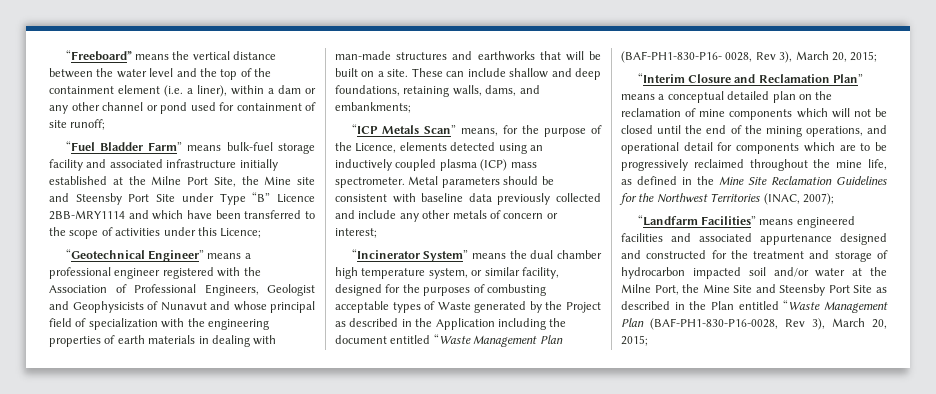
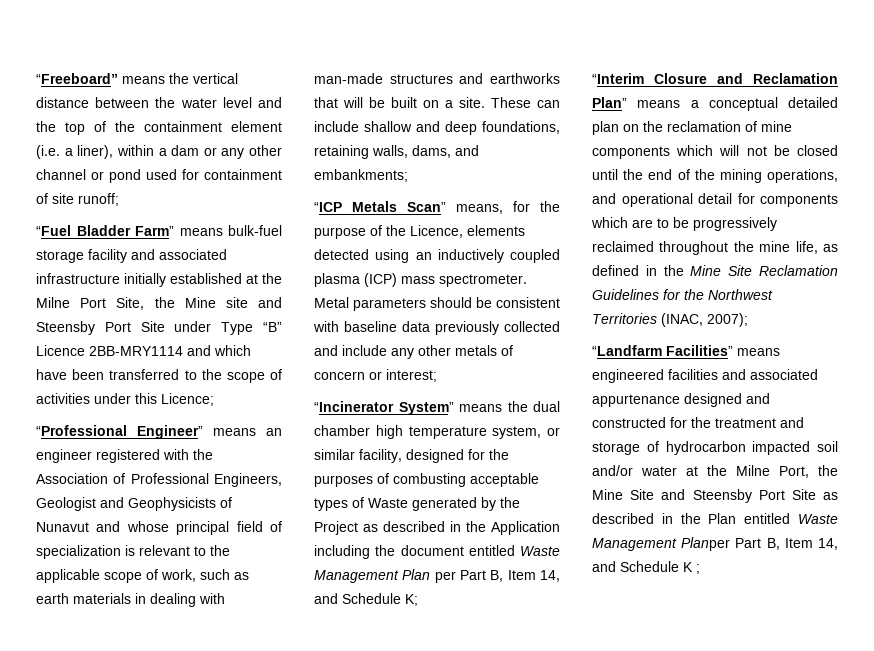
[65,249,145,259] “Geotechnical -> [36,425,127,436] “Professional
[244,253,251,259] [49,267,111,279] a professional -> [266,428,282,436] an
[161,318,269,330] [49,335,116,347] with the engineering properties of -> [125,545,230,556] [36,569,249,583] is relevant to the applicable scope of work, such as
[433,334,563,347] [621,51,878,63] “Waste Management Plan (BAF-PH1-830-P16- 0028, Rev 3), March 20, 2015; -> [520,546,560,556] [314,569,560,583] [314,593,418,606] Waste Management Plan per Part B, Item 14, and Schedule K;
[783,300,888,313] [621,318,887,330] [621,335,648,346] “Waste Management Plan (BAF-PH1-830-P16-0028, Rev 3), March 20, 2015; -> [798,514,838,524] [592,537,838,551] [592,561,700,574] Waste Management Planper Part B, Item 14, and Schedule K ;

